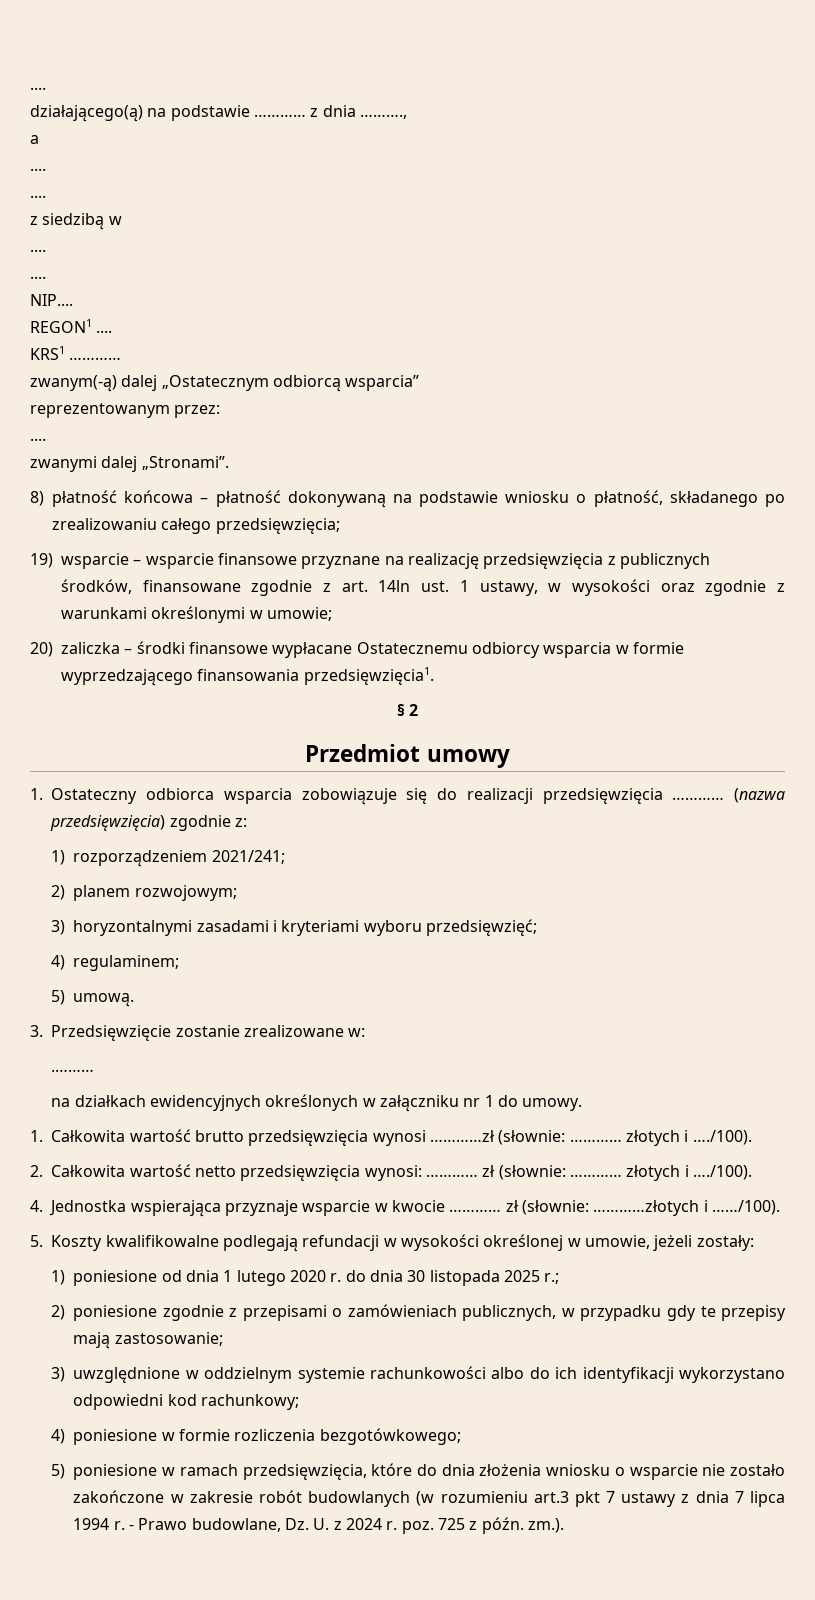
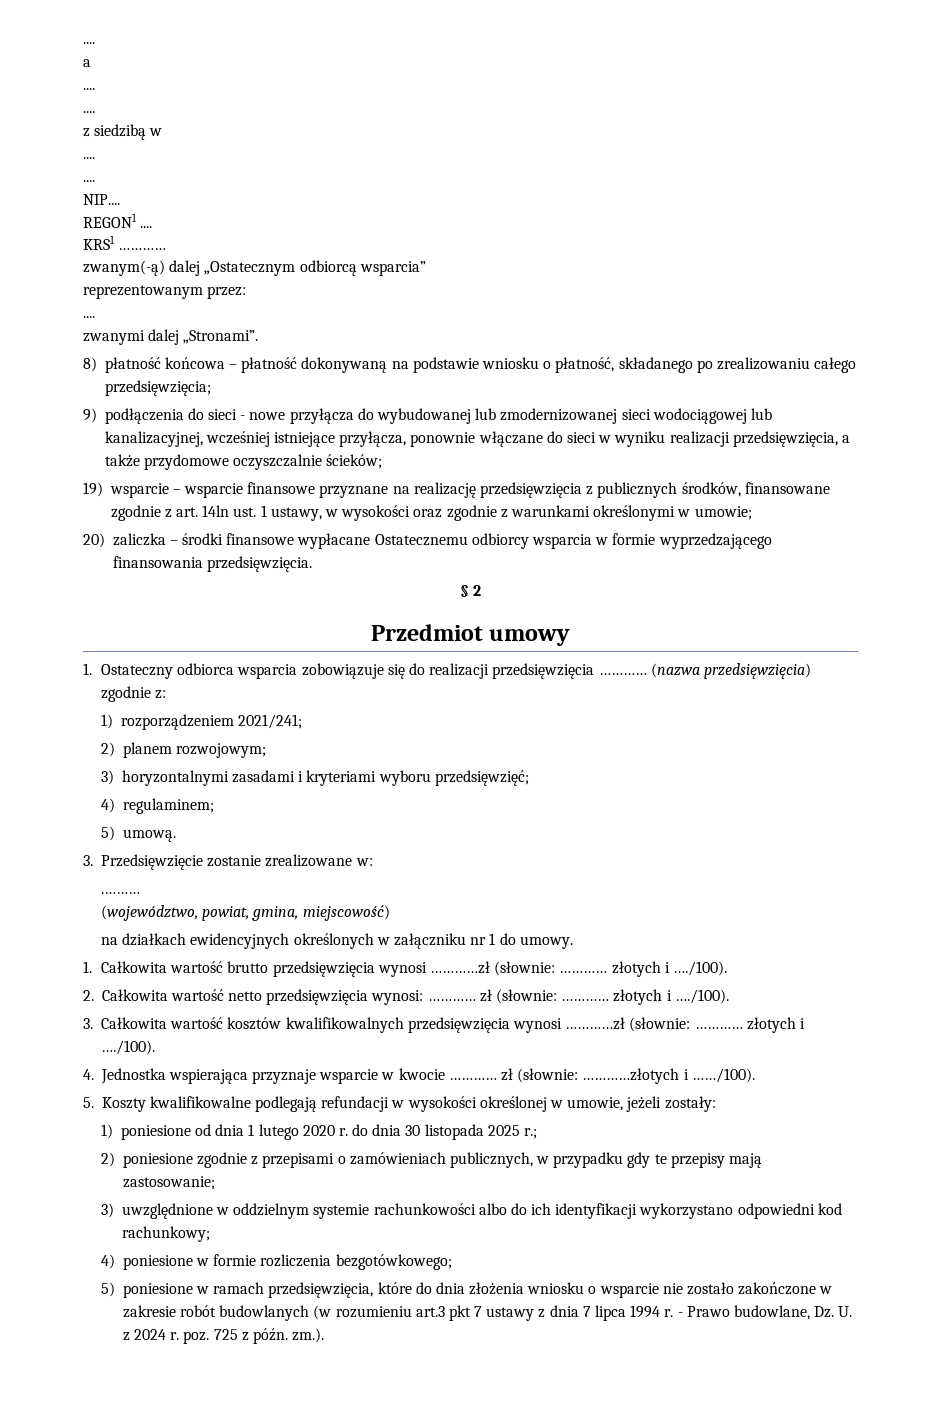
[30,87,46,90] [30,105,407,122] .... // działającego(ą) na podstawie ………… z dnia ………., -> [83,42,95,44] ....
(340, 526) none -> [83,408,772,424] [104,431,850,447] [104,454,383,470] // 9) podłączenia do sieci - nowe przyłącza do wybudowanej lub zmodernizowanej sieci wodociągowej lub kanalizacyjnej, wcześniej istniejące przyłącza, ponownie włączane do sieci w wyniku realizacji przedsięwzięcia, a także przydomowe oczyszczalnie ścieków;
[303,667,434,685] przedsięwzięcia1. -> [206,556,312,572] przedsięwzięcia.
(95, 1070) none -> [101,905,390,921] // (województwo, powiat, gmina, miejscowość)
(752, 1172) none -> [83,1017,805,1033] [101,1040,156,1055] // 3. Całkowita wartość kosztów kwalifikowalnych przedsięwzięcia wynosi …………zł (słownie: ………… złotych i …./100).

